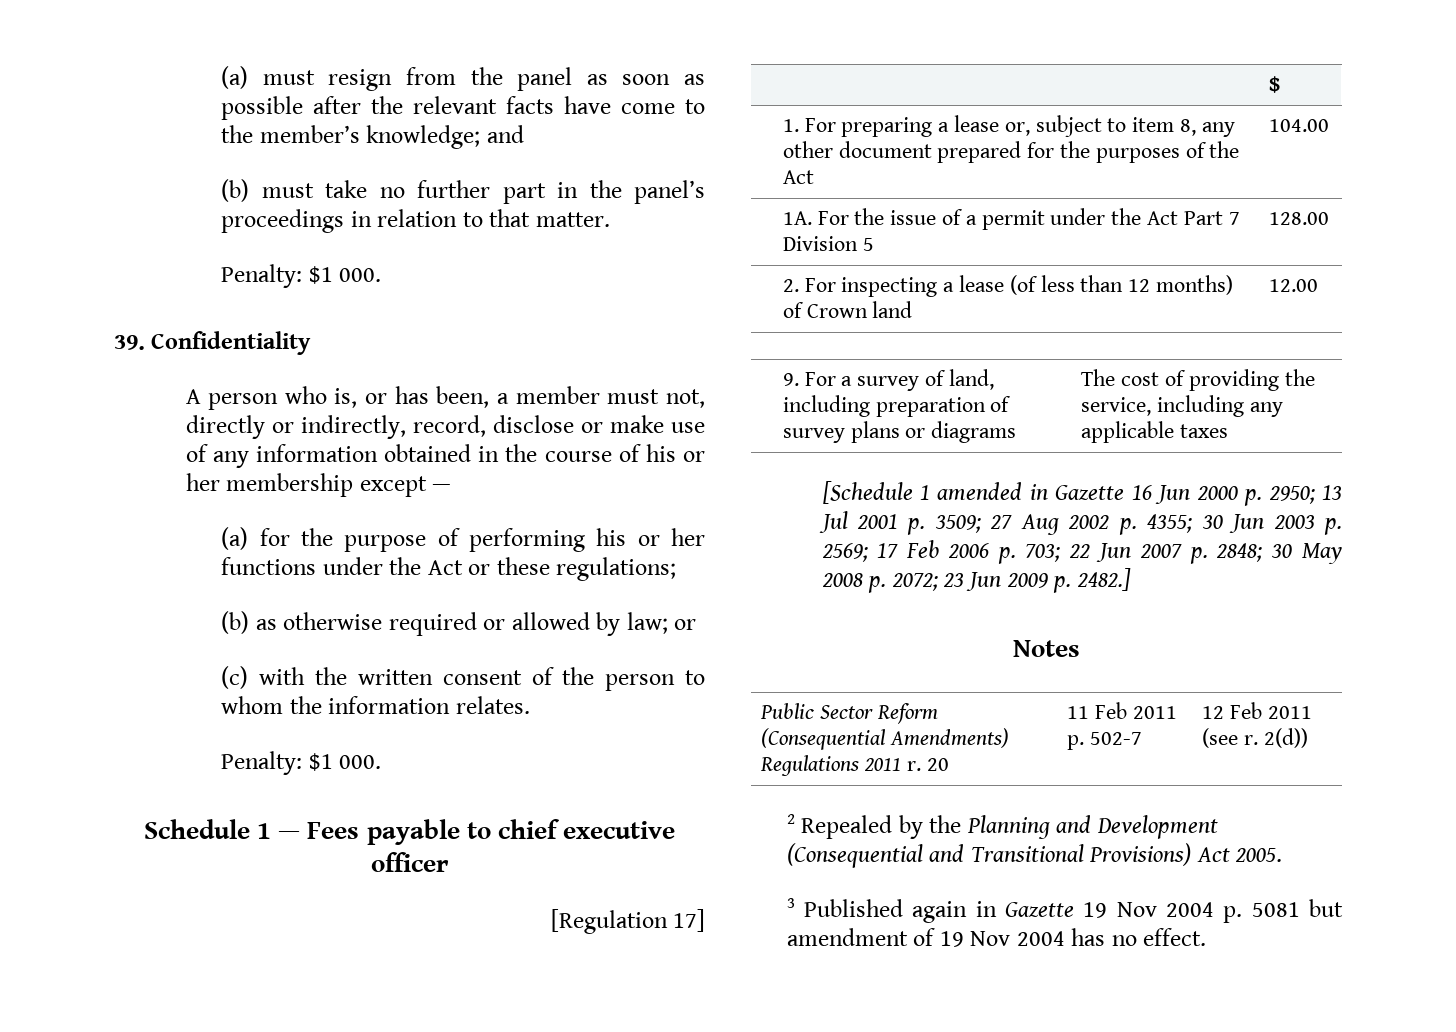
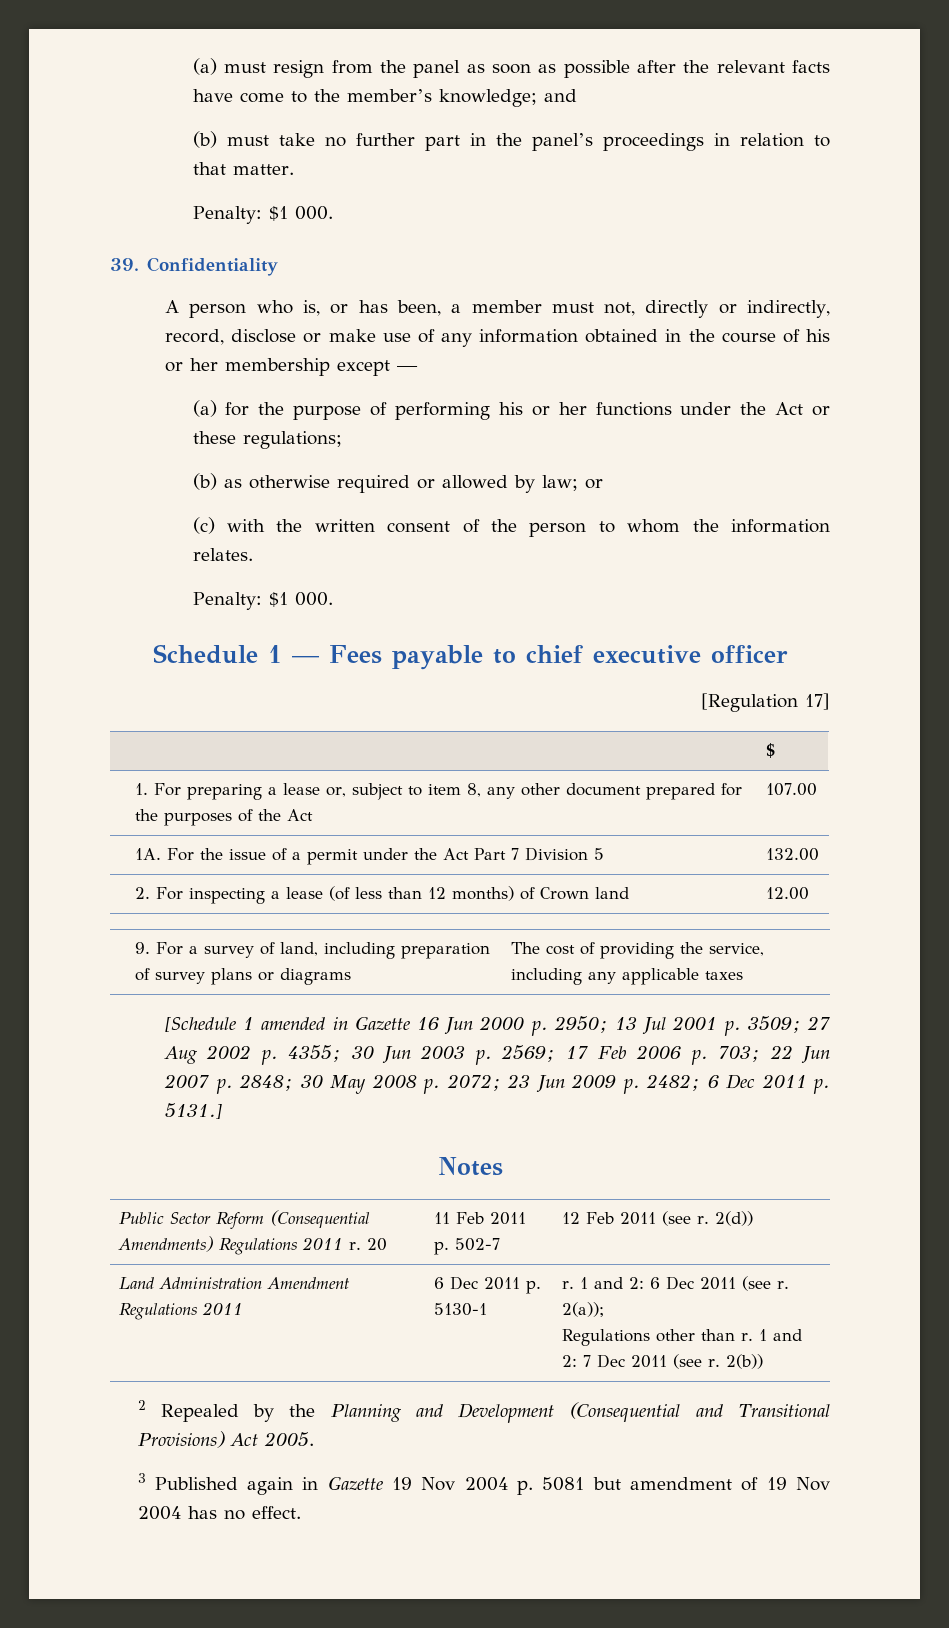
[1269,119,1330,132] 104.00 -> [765,783,817,796] 107.00
[1269,212,1330,225] 128.00 -> [765,848,819,861] 132.00
[1076,568,1131,591] 2482.] -> [646,1074,830,1094] [165,1103,223,1119] 2482; 6 Dec 2011 p. 5131.]
(1308, 738) none -> [118,1277,350,1289] [118,1302,243,1320] [433,1276,541,1294] [433,1303,487,1316] [561,1276,789,1291] [561,1302,604,1317] [561,1329,802,1346] [561,1354,763,1369] // Land Administration Amendment Regulations 2011 | 6 Dec 2011 p. 5130-1 | r. 1 and 2: 6 Dec 2011 (see r. 2(a)); // Regulations other than r. 1 and 2: 7 Dec 2011 (see r. 2(b))

